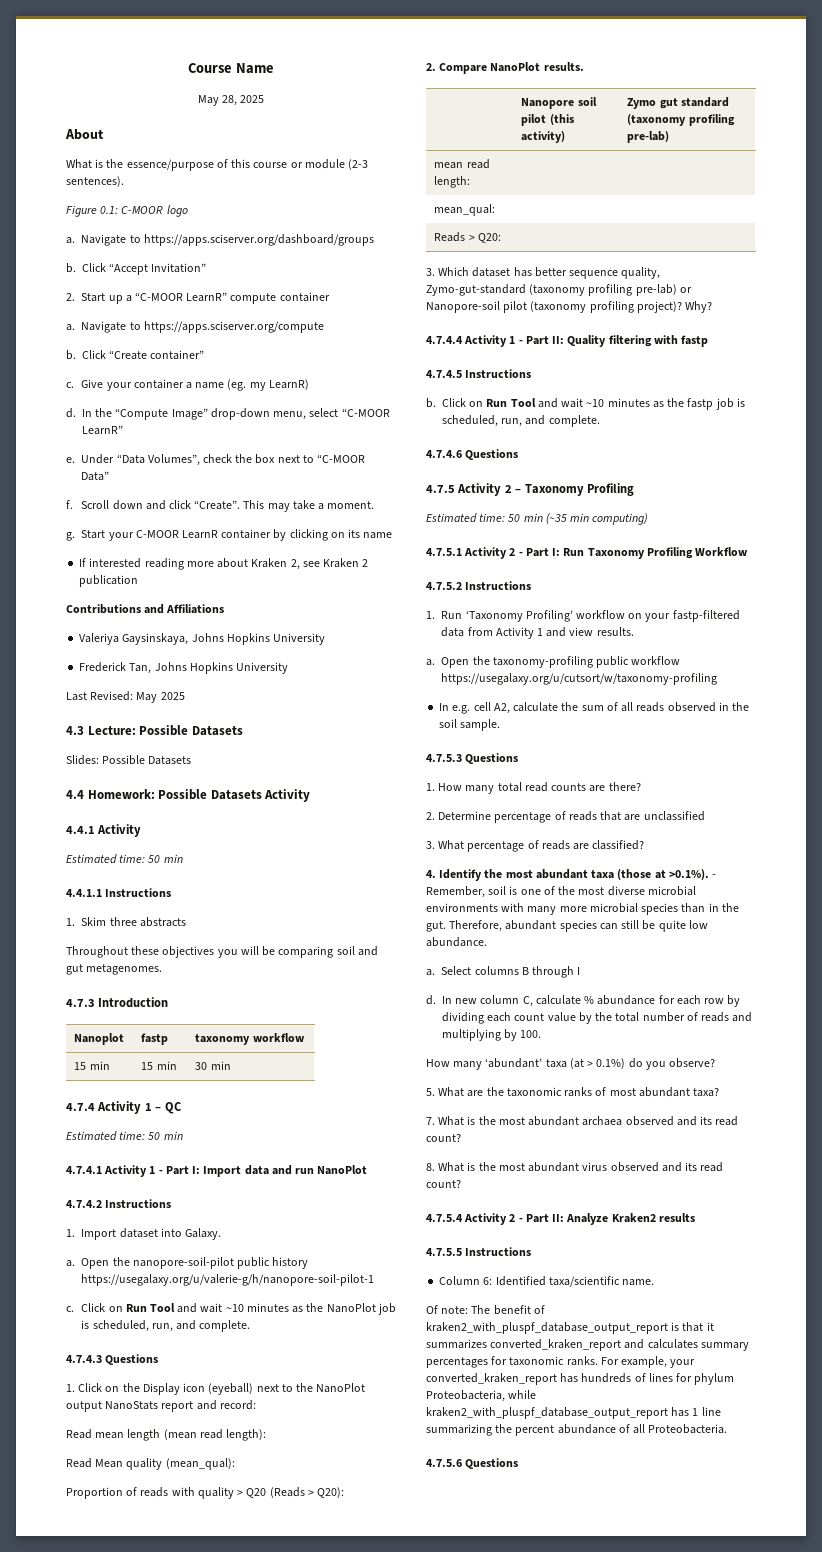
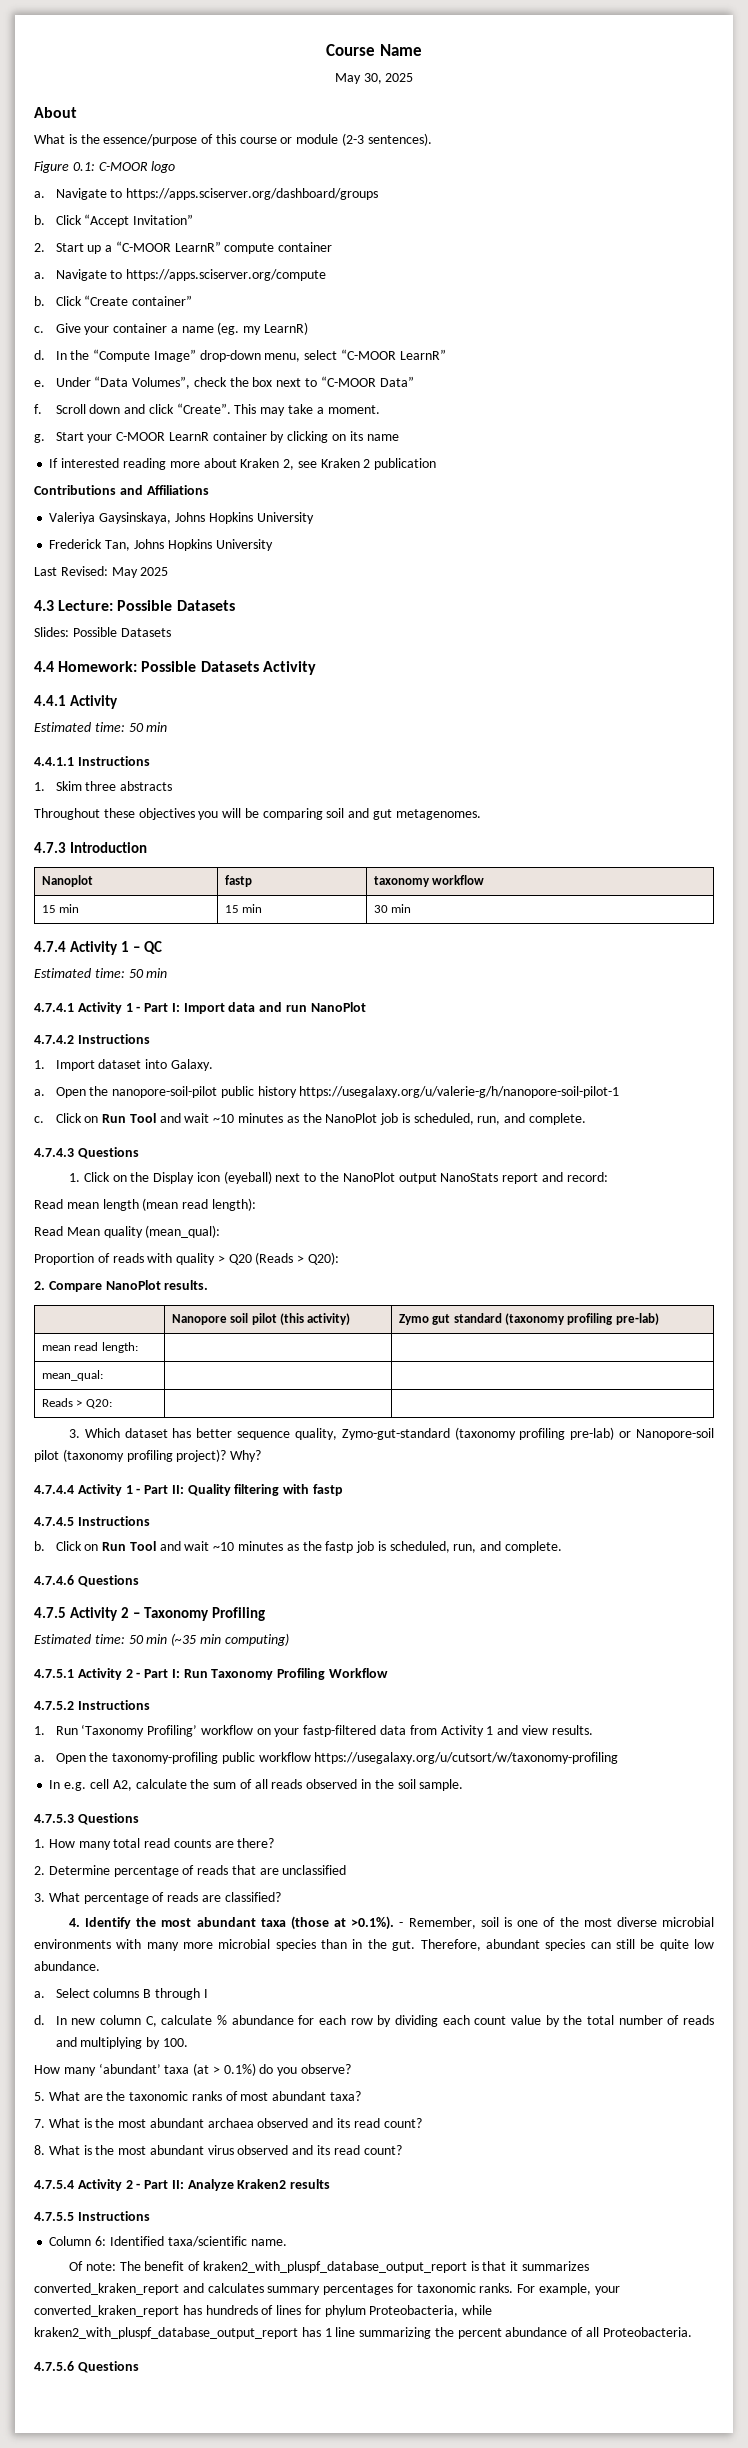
[222,95,237,106] 28, -> [363,73,382,84] 30,

